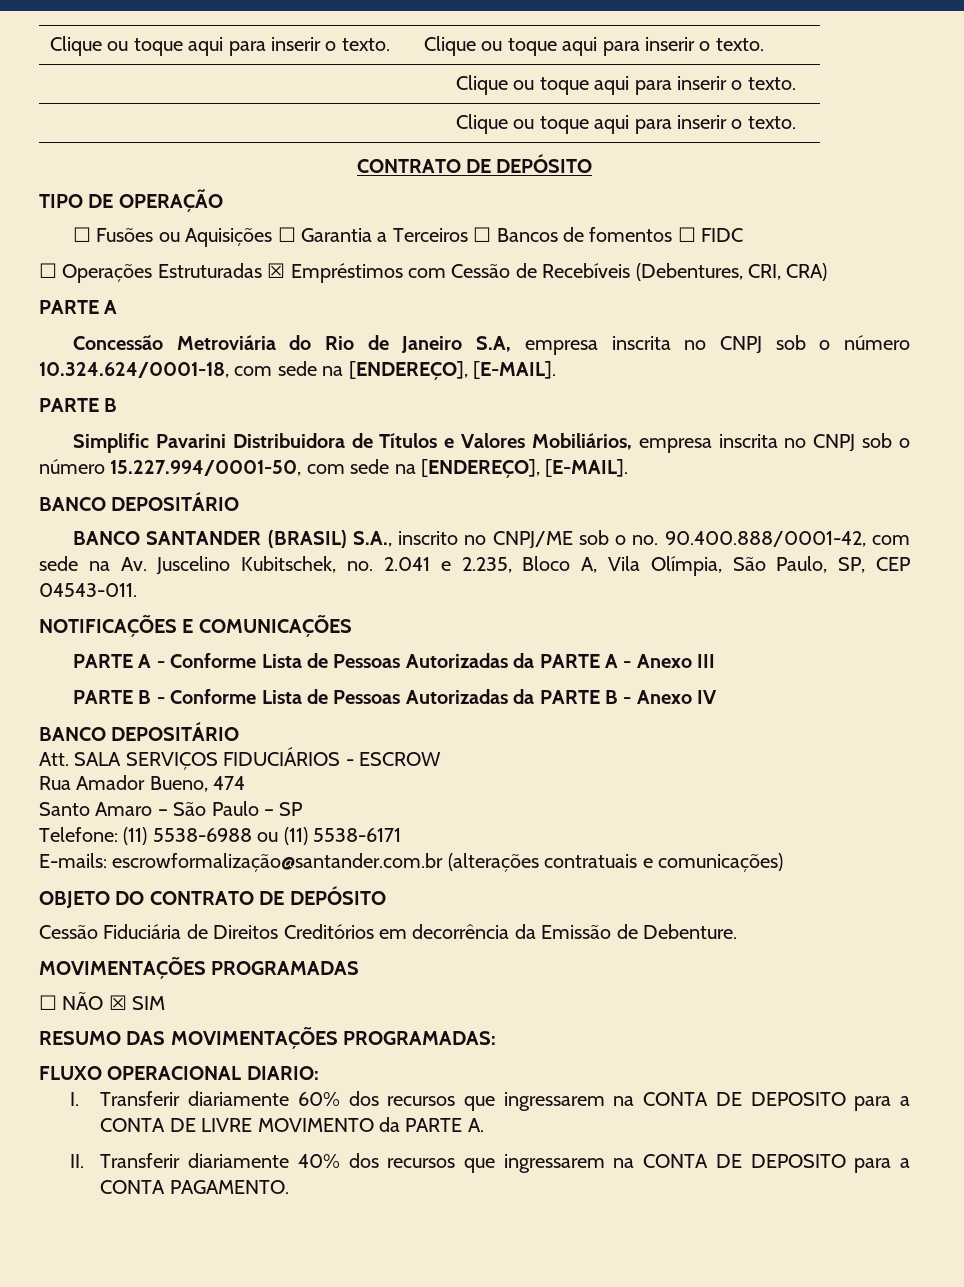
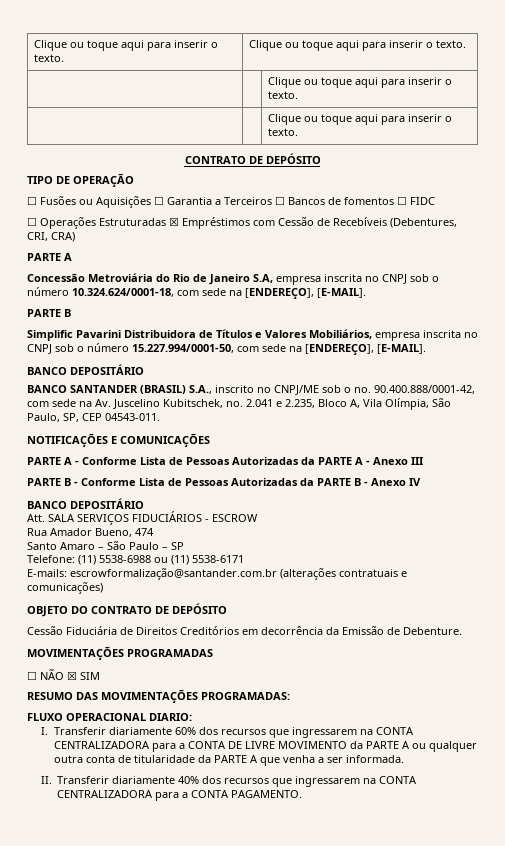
[715,1092,846,1106] DE DEPOSITO -> [54,741,151,749] CENTRALIZADORA
[467,1118,484,1132] A. -> [402,741,478,752] [54,755,405,766] A ou qualquer outra conta de titularidade da PARTE A que venha a ser informada.
[715,1154,846,1168] DE DEPOSITO -> [57,790,154,798] CENTRALIZADORA

